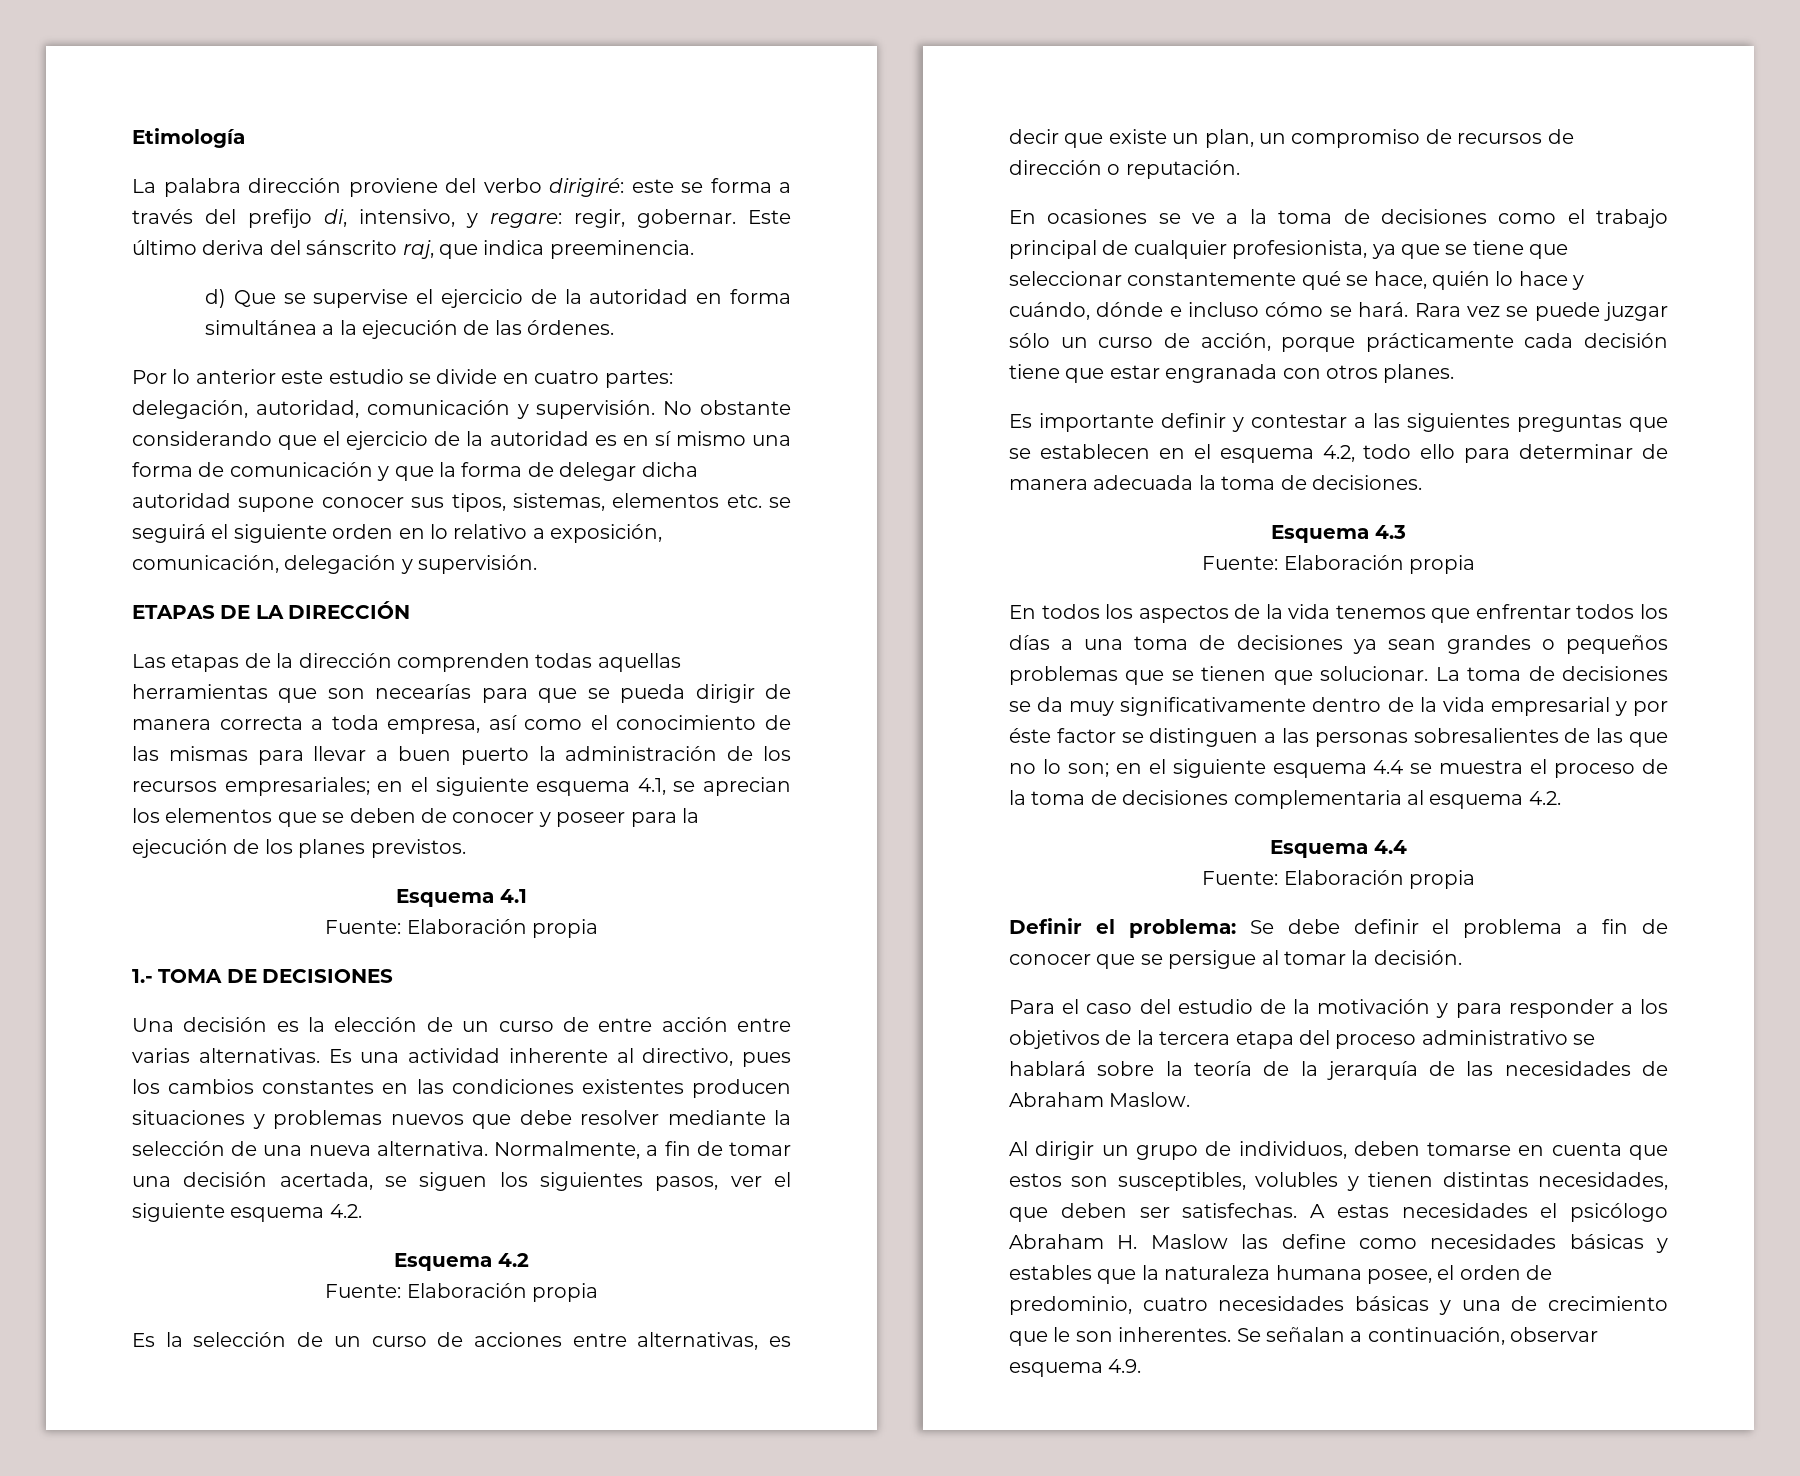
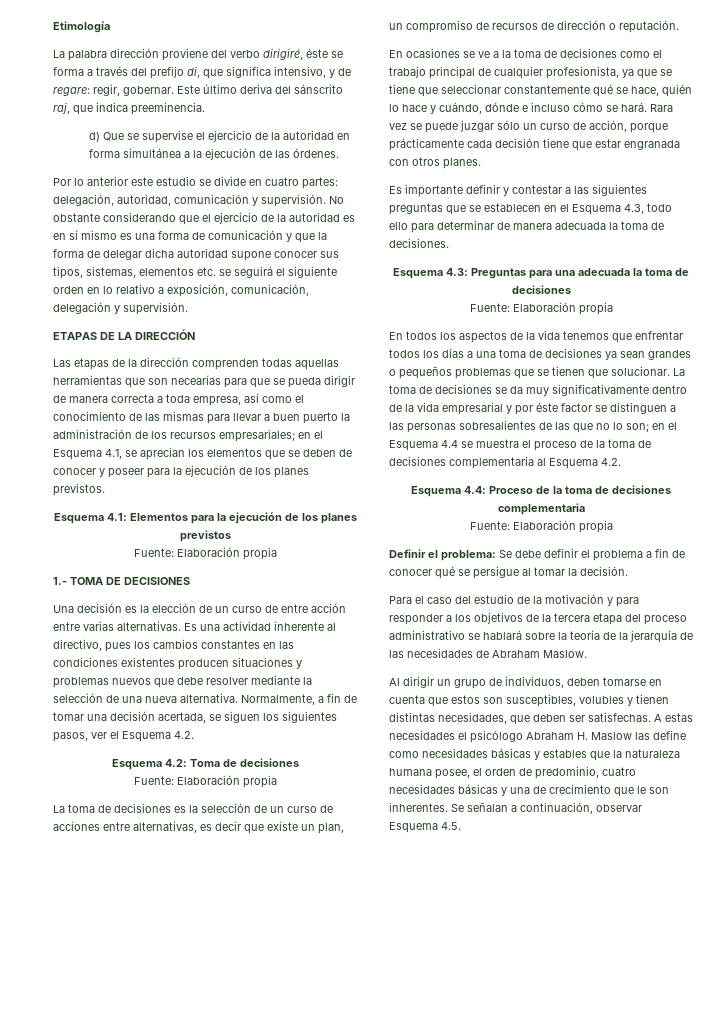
[549,178,674,197] dirigiré: este -> [263,48,328,60] dirigiré, éste
(347, 218) none -> [203,66,271,79] que significa
(478, 220) none -> [338,68,351,76] de
(746, 438) none -> [120,233,132,240] es
[435,777,631,796] siguiente esquema -> [53,449,102,460] Esquema
[499,889,527,903] 4.1 -> [106,512,357,524] [179,530,231,542] 4.1: Elementos para la ejecución de los planes previstos
[132,1203,362,1222] [394,1253,529,1271] [325,1283,598,1302] [132,1333,155,1347] siguiente esquema 4.2. // Esquema 4.2 // Fuente: Elaboración propia // Es -> [122,731,194,742] [111,758,299,770] [133,775,277,788] [53,803,186,813] Esquema 4.2. // Esquema 4.2: Toma de decisiones // Fuente: Elaboración propia // La toma de decisiones es
[1219,445,1355,463] esquema 4.2, -> [572,204,644,215] Esquema 4.3,
[1374,525,1406,539] 4.3 -> [446,268,689,279] [511,285,571,294] 4.3: Preguntas para una adecuada la toma de decisiones
[1172,759,1367,778] siguiente esquema -> [389,440,438,451] Esquema
[1429,791,1561,809] [1270,840,1407,858] esquema 4.2. // Esquema 4.4 -> [549,458,621,469] [411,485,671,497] [497,503,585,515] Esquema 4.2. // Esquema 4.4: Proceso de la toma de decisiones complementaria
[1096,954,1136,969] que -> [435,566,455,579] qué
[1009,1359,1142,1377] esquema 4.9. -> [389,822,461,833] Esquema 4.5.

